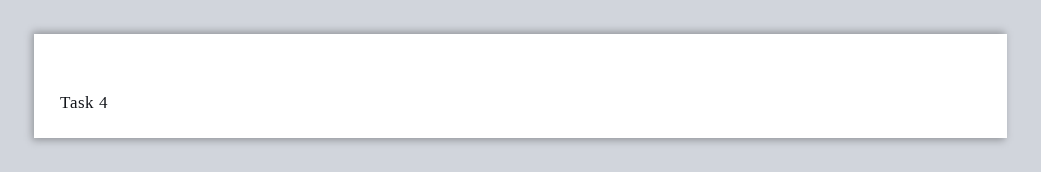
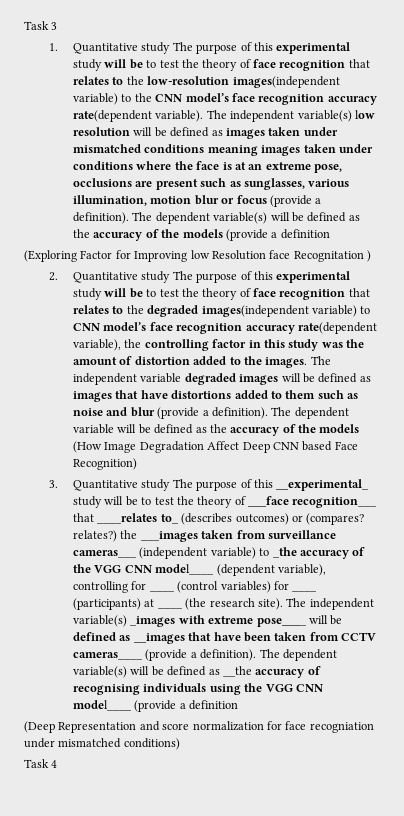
[60,96,94,108] Task -> [24,21,58,30] [48,42,351,54] [73,59,370,71] [73,76,340,88] [73,93,377,105] [73,110,375,122] [73,127,338,139] [73,144,373,156] [73,161,343,173] [73,178,350,190] [73,195,322,207] [73,212,360,224] [73,229,330,241] [24,250,371,262] [48,271,351,283] [73,288,370,300] [73,305,371,317] [73,322,377,334] [73,339,365,351] [73,356,331,368] [73,373,371,385] [73,390,359,402] [73,407,349,419] [73,424,360,436] [73,441,358,453] [73,458,138,470] [48,479,370,491] [73,496,378,508] [73,513,365,525] [73,530,336,542] [73,547,366,559] [73,564,326,576] [73,581,147,593] [149,581,289,593] [292,590,318,592] [73,598,155,610] [157,598,374,610] [73,615,343,627] [73,632,377,644] [73,649,337,661] [73,666,321,678] [73,683,323,695] [73,700,239,712] [24,721,374,733] [24,738,180,750] [24,759,49,768] Task 3 // 1. Quantitative study The purpose of this experimental study will be to test the theory of face recognition that relates to the low-resolution images(independent variable) to the CNN model’s face recognition accuracy rate(dependent variable). The independent variable(s) low resolution will be defined as images taken under mismatched conditions meaning images taken under conditions where the face is at an extreme pose, occlusions are present such as sunglasses, various illumination, motion blur or focus (provide a definition). The dependent variable(s) will be defined as the accuracy of the models (provide a definition // (Exploring Factor for Improving low Resolution face Recognitation ) // 2. Quantitative study The purpose of this experimental study will be to test the theory of face recognition that relates to the degraded images(independent variable) to CNN model’s face recognition accuracy rate(dependent variable), the controlling factor in this study was the amount of distortion added to the images. The independent variable degraded images will be defined as images that have distortions added to them such as noise and blur (provide a definition). The dependent variable will be defined as the accuracy of the models (How Image Degradation Affect Deep CNN based Face Recognition) // 3. Quantitative study The purpose of this __experimental_ study will be to test the theory of ___face recognition___ that ____relates to_ (describes outcomes) or (compares? relates?) the ___images taken from surveillance cameras___ (independent variable) to _the accuracy of the VGG CNN model____ (dependent variable), controlling for ____ (control variables) for ____ (participants) at ____ (the research site). The independent variable(s) _images with extreme pose____ will be defined as __images that have been taken from CCTV cameras____ (provide a definition). The dependent variable(s) will be defined as __the accuracy of recognising individuals using the VGG CNN model____ (provide a definition // (Deep Representation and score normalization for face recogniation under mismatched conditions) // Task

